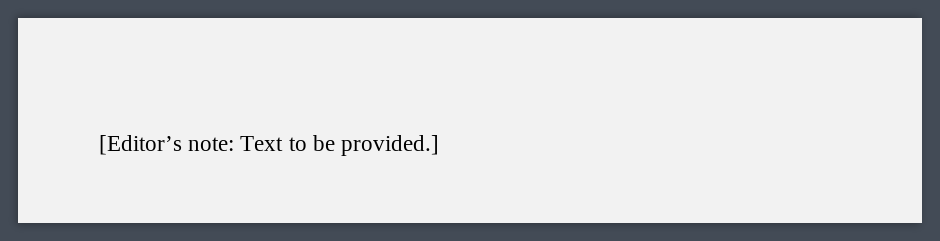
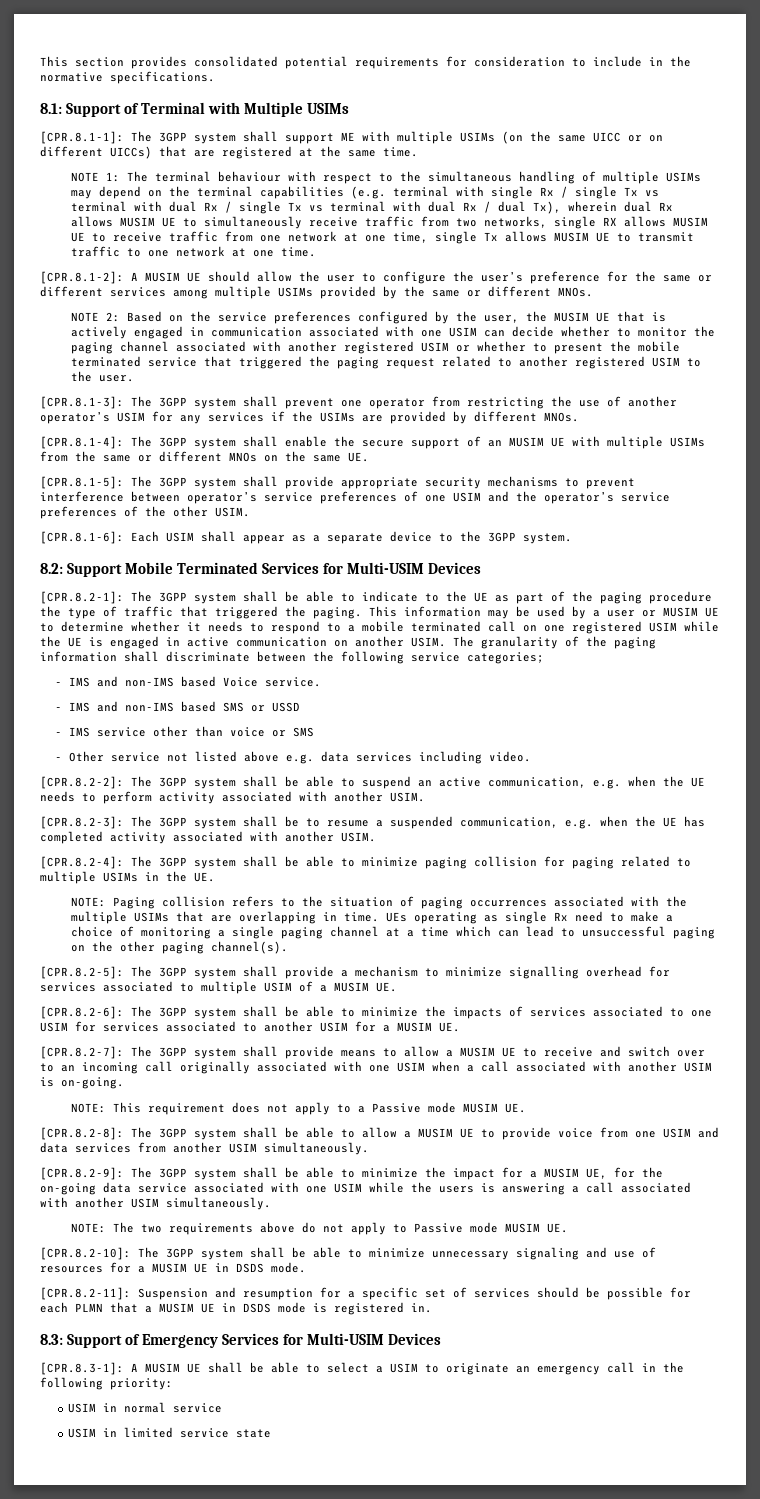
[99,135,440,156] [Editor’s note: Text to be provided.] -> [40,56,691,69] [40,71,215,84] [40,102,350,117] [40,131,663,144] [40,146,418,159] [70,171,701,184] [70,186,659,199] [70,201,673,214] [70,216,708,229] [70,231,694,244] [70,246,316,257] [40,271,712,284] [40,286,593,299] [70,311,666,324] [70,326,715,339] [70,341,680,354] [70,356,701,369] [70,371,134,382] [40,396,677,409] [40,411,579,424] [40,436,705,449] [40,451,369,462] [40,476,635,489] [40,491,670,504] [40,506,250,519] [40,531,572,544] [40,562,482,577] [40,591,712,604] [40,606,719,619] [40,621,719,634] [40,636,656,649] [40,651,544,664] [55,676,322,687] [55,701,301,712] [55,726,315,737] [55,751,532,764] [40,776,705,789] [40,791,425,804] [40,816,705,829] [40,831,376,844] [40,856,691,869] [40,871,215,884] [70,896,687,909] [70,911,673,924] [70,926,715,939] [70,941,288,954] [40,966,670,979] [40,981,397,994] [40,1006,712,1019] [40,1021,460,1032] [40,1046,705,1059] [40,1061,712,1074] [40,1077,124,1089] [70,1102,526,1115] [40,1127,719,1140] [40,1142,369,1155] [40,1167,663,1180] [40,1182,691,1195] [40,1197,271,1210] [70,1222,568,1235] [40,1247,656,1260] [40,1262,306,1273] [40,1287,691,1300] [40,1302,432,1315] [40,1333,442,1348] [40,1362,684,1375] [40,1377,173,1390] [68,1402,223,1413] [68,1427,272,1438] This section provides consolidated potential requirements for consideration to include in the normative specifications. // 8.1: Support of Terminal with Multiple USIMs // [CPR.8.1-1]: The 3GPP system shall support ME with multiple USIMs (on the same UICC or on different UICCs) that are registered at the same time. // NOTE 1: The terminal behaviour with respect to the simultaneous handling of multiple USIMs may depend on the terminal capabilities (e.g. terminal with single Rx / single Tx vs terminal with dual Rx / single Tx vs terminal with dual Rx / dual Tx), wherein dual Rx allows MUSIM UE to simultaneously receive traffic from two networks, single RX allows MUSIM UE to receive traffic from one network at one time, single Tx allows MUSIM UE to transmit traffic to one network at one time. // [CPR.8.1-2]: A MUSIM UE should allow the user to configure the user’s preference for the same or different services among multiple USIMs provided by the same or different MNOs. // NOTE 2: Based on the service preferences configured by the user, the MUSIM UE that is actively engaged in communication associated with one USIM can decide whether to monitor the paging channel associated with another registered USIM or whether to present the mobile terminated service that triggered the paging request related to another registered USIM to the user. // [CPR.8.1-3]: The 3GPP system shall prevent one operator from restricting the use of another operator’s USIM for any services if the USIMs are provided by different MNOs. // [CPR.8.1-4]: The 3GPP system shall enable the secure support of an MUSIM UE with multiple USIMs from the same or different MNOs on the same UE. // [CPR.8.1-5]: The 3GPP system shall provide appropriate security mechanisms to prevent interference between operator’s service preferences of one USIM and the operator’s service preferences of the other USIM. // [CPR.8.1-6]: Each USIM shall appear as a separate device to the 3GPP system. // 8.2: Support Mobile Terminated Services for Multi-USIM Devices // [CPR.8.2-1]: The 3GPP system shall be able to indicate to the UE as part of the paging procedure the type of traffic that triggered the paging. This information may be used by a user or MUSIM UE to determine whether it needs to respond to a mobile terminated call on one registered USIM while the UE is engaged in active communication on another USIM. The granularity of the paging information shall discriminate between the following service categories; // - IMS and non-IMS based Voice service. // - IMS and non-IMS based SMS or USSD // - IMS service other than voice or SMS // - Other service not listed above e.g. data services including video. // [CPR.8.2-2]: The 3GPP system shall be able to suspend an active communication, e.g. when the UE needs to perform activity associated with another USIM. // [CPR.8.2-3]: The 3GPP system shall be to resume a suspended communication, e.g. when the UE has completed activity associated with another USIM. // [CPR.8.2-4]: The 3GPP system shall be able to minimize paging collision for paging related to multiple USIMs in the UE. // NOTE: Paging collision refers to the situation of paging occurrences associated with the multiple USIMs that are overlapping in time. UEs operating as single Rx need to make a choice of monitoring a single paging channel at a time which can lead to unsuccessful paging on the other paging channel(s). // [CPR.8.2-5]: The 3GPP system shall provide a mechanism to minimize signalling overhead for services associated to multiple USIM of a MUSIM UE. // [CPR.8.2-6]: The 3GPP system shall be able to minimize the impacts of services associated to one USIM for services associated to another USIM for a MUSIM UE. // [CPR.8.2-7]: The 3GPP system shall provide means to allow a MUSIM UE to receive and switch over to an incoming call originally associated with one USIM when a call associated with another USIM is on-going. // NOTE: This requirement does not apply to a Passive mode MUSIM UE. // [CPR.8.2-8]: The 3GPP system shall be able to allow a MUSIM UE to provide voice from one USIM and data services from another USIM simultaneously. // [CPR.8.2-9]: The 3GPP system shall be able to minimize the impact for a MUSIM UE, for the on-going data service associated with one USIM while the users is answering a call associated with another USIM simultaneously. // NOTE: The two requirements above do not apply to Passive mode MUSIM UE. // [CPR.8.2-10]: The 3GPP system shall be able to minimize unnecessary signaling and use of resources for a MUSIM UE in DSDS mode. // [CPR.8.2-11]: Suspension and resumption for a specific set of services should be possible for each PLMN that a MUSIM UE in DSDS mode is registered in. // 8.3: Support of Emergency Services for Multi-USIM Devices // [CPR.8.3-1]: A MUSIM UE shall be able to select a USIM to originate an emergency call in the following priority: // USIM in normal service // USIM in limited service state

